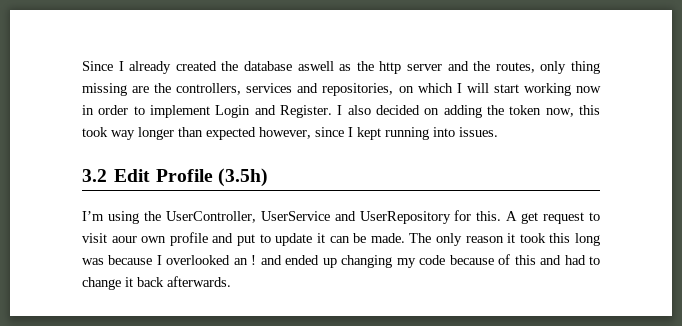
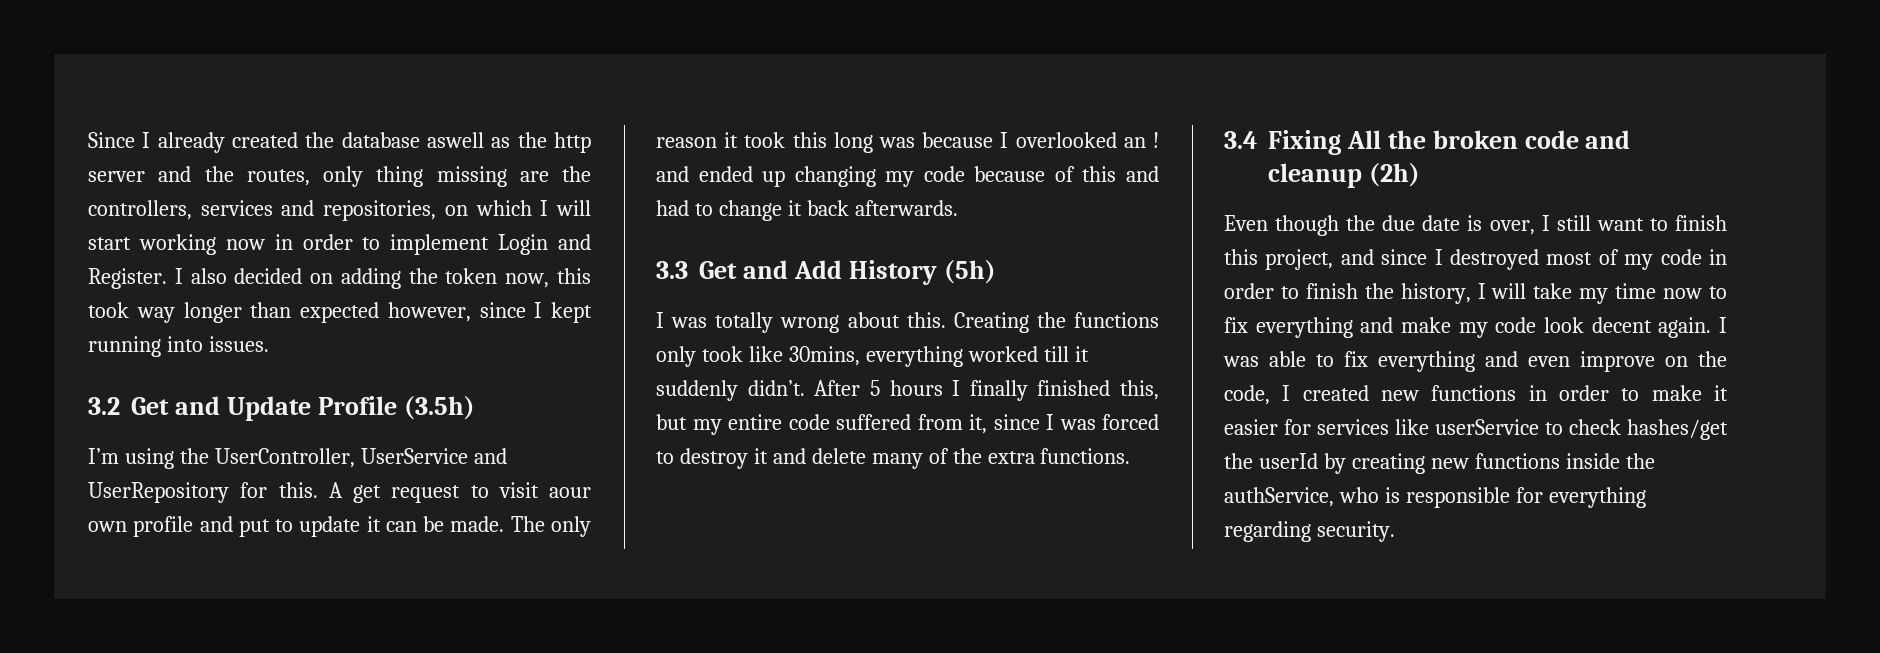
[114,169,151,182] Edit -> [131,396,311,421] Get and Update
(231, 281) none -> [656,260,996,285] [656,312,1159,333] [656,346,1089,367] [656,380,1159,401] [656,414,1159,435] [656,448,1131,469] [1224,130,1631,155] [1268,163,1420,188] [1224,215,1728,236] [1224,249,1727,270] [1224,283,1727,304] [1224,317,1727,338] [1223,351,1727,372] [1224,385,1728,405] [1224,419,1728,440] [1224,453,1655,474] [1224,487,1646,508] [1224,521,1395,542] // 3.3 Get and Add History (5h) // I was totally wrong about this. Creating the functions only took like 30mins, everything worked till it suddenly didn’t. After 5 hours I finally finished this, but my entire code suffered from it, since I was forced to destroy it and delete many of the extra functions. // 3.4 Fixing All the broken code and cleanup (2h) // Even though the due date is over, I still want to finish this project, and since I destroyed most of my code in order to finish the history, I will take my time now to fix everything and make my code look decent again. I was able to fix everything and even improve on the code, I created new functions in order to make it easier for services like userService to check hashes/get the userId by creating new functions inside the authService, who is responsible for everything regarding security.

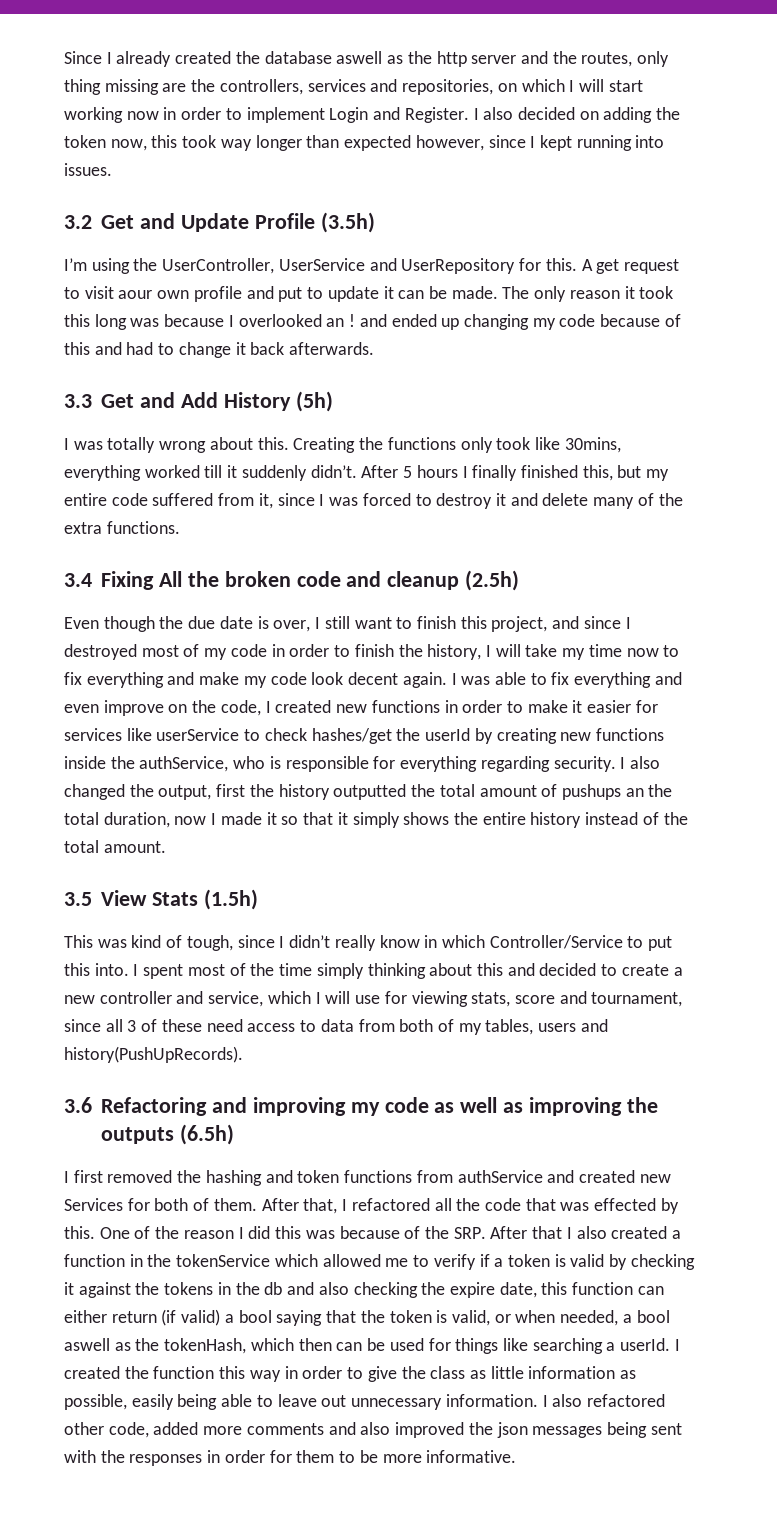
[1368,163,1420,187] (2h) -> [465,570,520,591] (2.5h)
(1395, 531) none -> [620,756,660,769] [64,784,673,800] [64,812,688,828] [64,840,166,853] [64,889,258,910] [64,935,673,951] [64,963,683,979] [64,991,683,1007] [64,1019,608,1035] [64,1046,243,1063] [64,1097,659,1116] [100,1124,234,1145] [64,1170,671,1186] [64,1198,679,1214] [64,1226,682,1239] [64,1254,695,1270] [64,1282,664,1298] [64,1309,670,1326] [64,1338,680,1354] [64,1366,637,1382] [64,1394,665,1410] [64,1422,682,1438] [64,1450,517,1466] I also changed the output, first the history outputted the total amount of pushups an the total duration, now I made it so that it simply shows the entire history instead of the total amount. // 3.5 View Stats (1.5h) // This was kind of tough, since I didn’t really know in which Controller/Service to put this into. I spent most of the time simply thinking about this and decided to create a new controller and service, which I will use for viewing stats, score and tournament, since all 3 of these need access to data from both of my tables, users and history(PushUpRecords). // 3.6 Refactoring and improving my code as well as improving the outputs (6.5h) // I first removed the hashing and token functions from authService and created new Services for both of them. After that, I refactored all the code that was effected by this. One of the reason I did this was because of the SRP. After that I also created a function in the tokenService which allowed me to verify if a token is valid by checking it against the tokens in the db and also checking the expire date, this function can either return (if valid) a bool saying that the token is valid, or when needed, a bool aswell as the tokenHash, which then can be used for things like searching a userId. I created the function this way in order to give the class as little information as possible, easily being able to leave out unnecessary information. I also refactored other code, added more comments and also improved the json messages being sent with the responses in order for them to be more informative.

